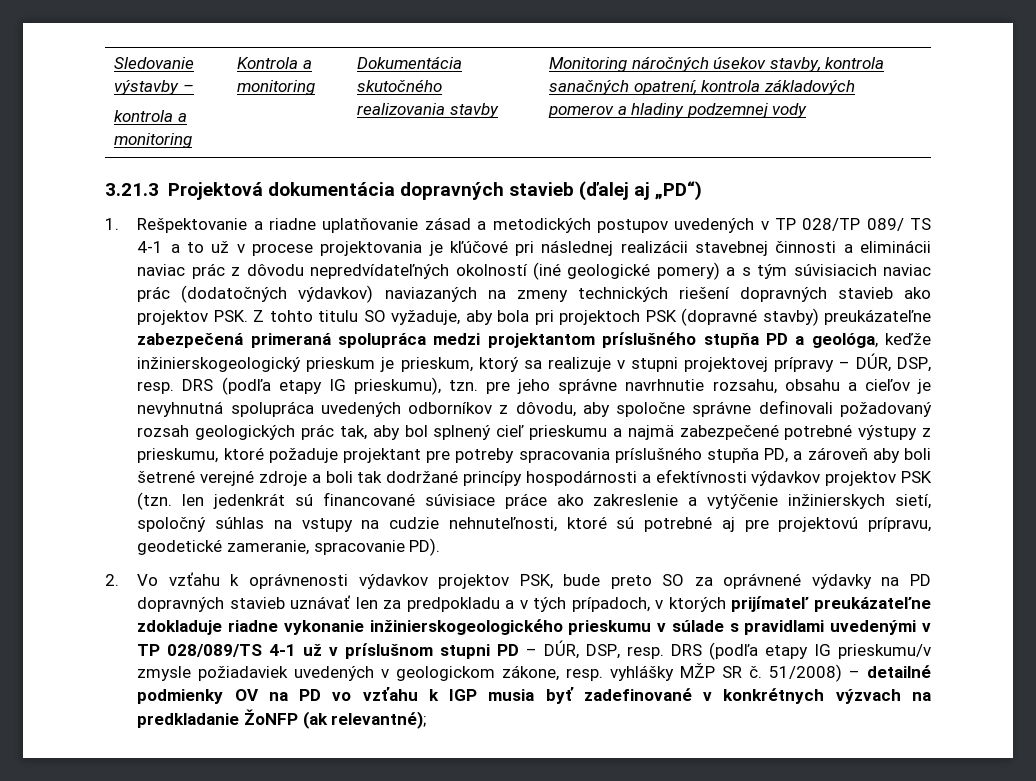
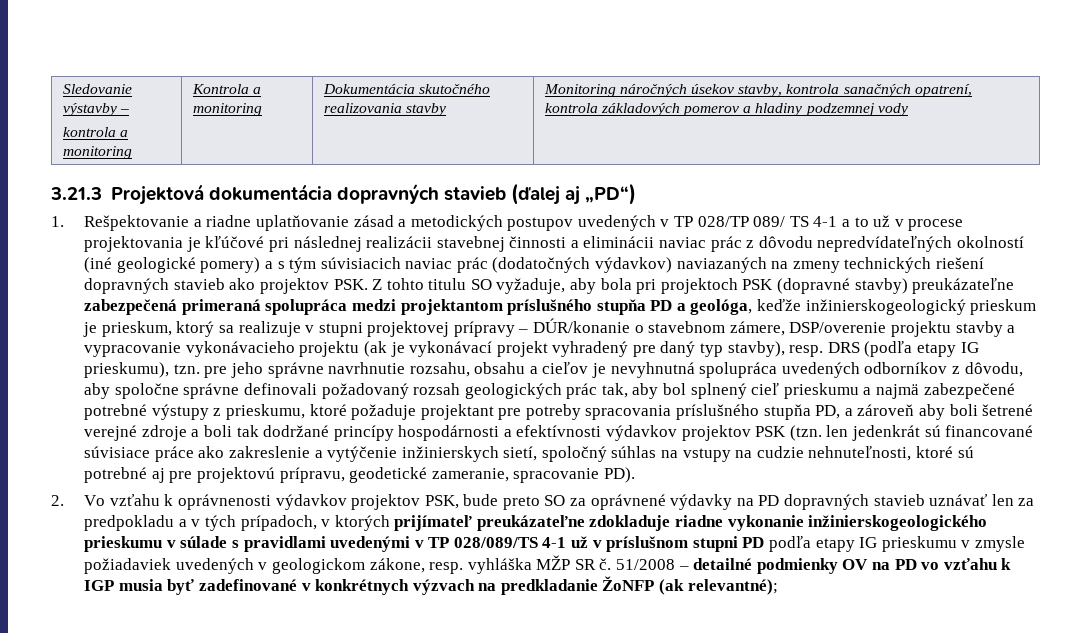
[855,353,931,372] DÚR, DSP, -> [533,318,1016,337] [84,341,785,357] DÚR/konanie o stavebnom zámere, DSP/overenie projektu stavby a vypracovanie vykonávacieho projektu (ak je vykonávací projekt vyhradený pre daný typ stavby),
[526,640,931,660] – DÚR, DSP, resp. DRS (podľa etapy IG prieskumu/v -> [769,536,971,552] podľa etapy IG prieskumu v
[610,665,675,681] vyhlášky -> [467,558,532,574] vyhláška
[769,664,843,682] 51/2008) -> [616,559,676,570] 51/2008

